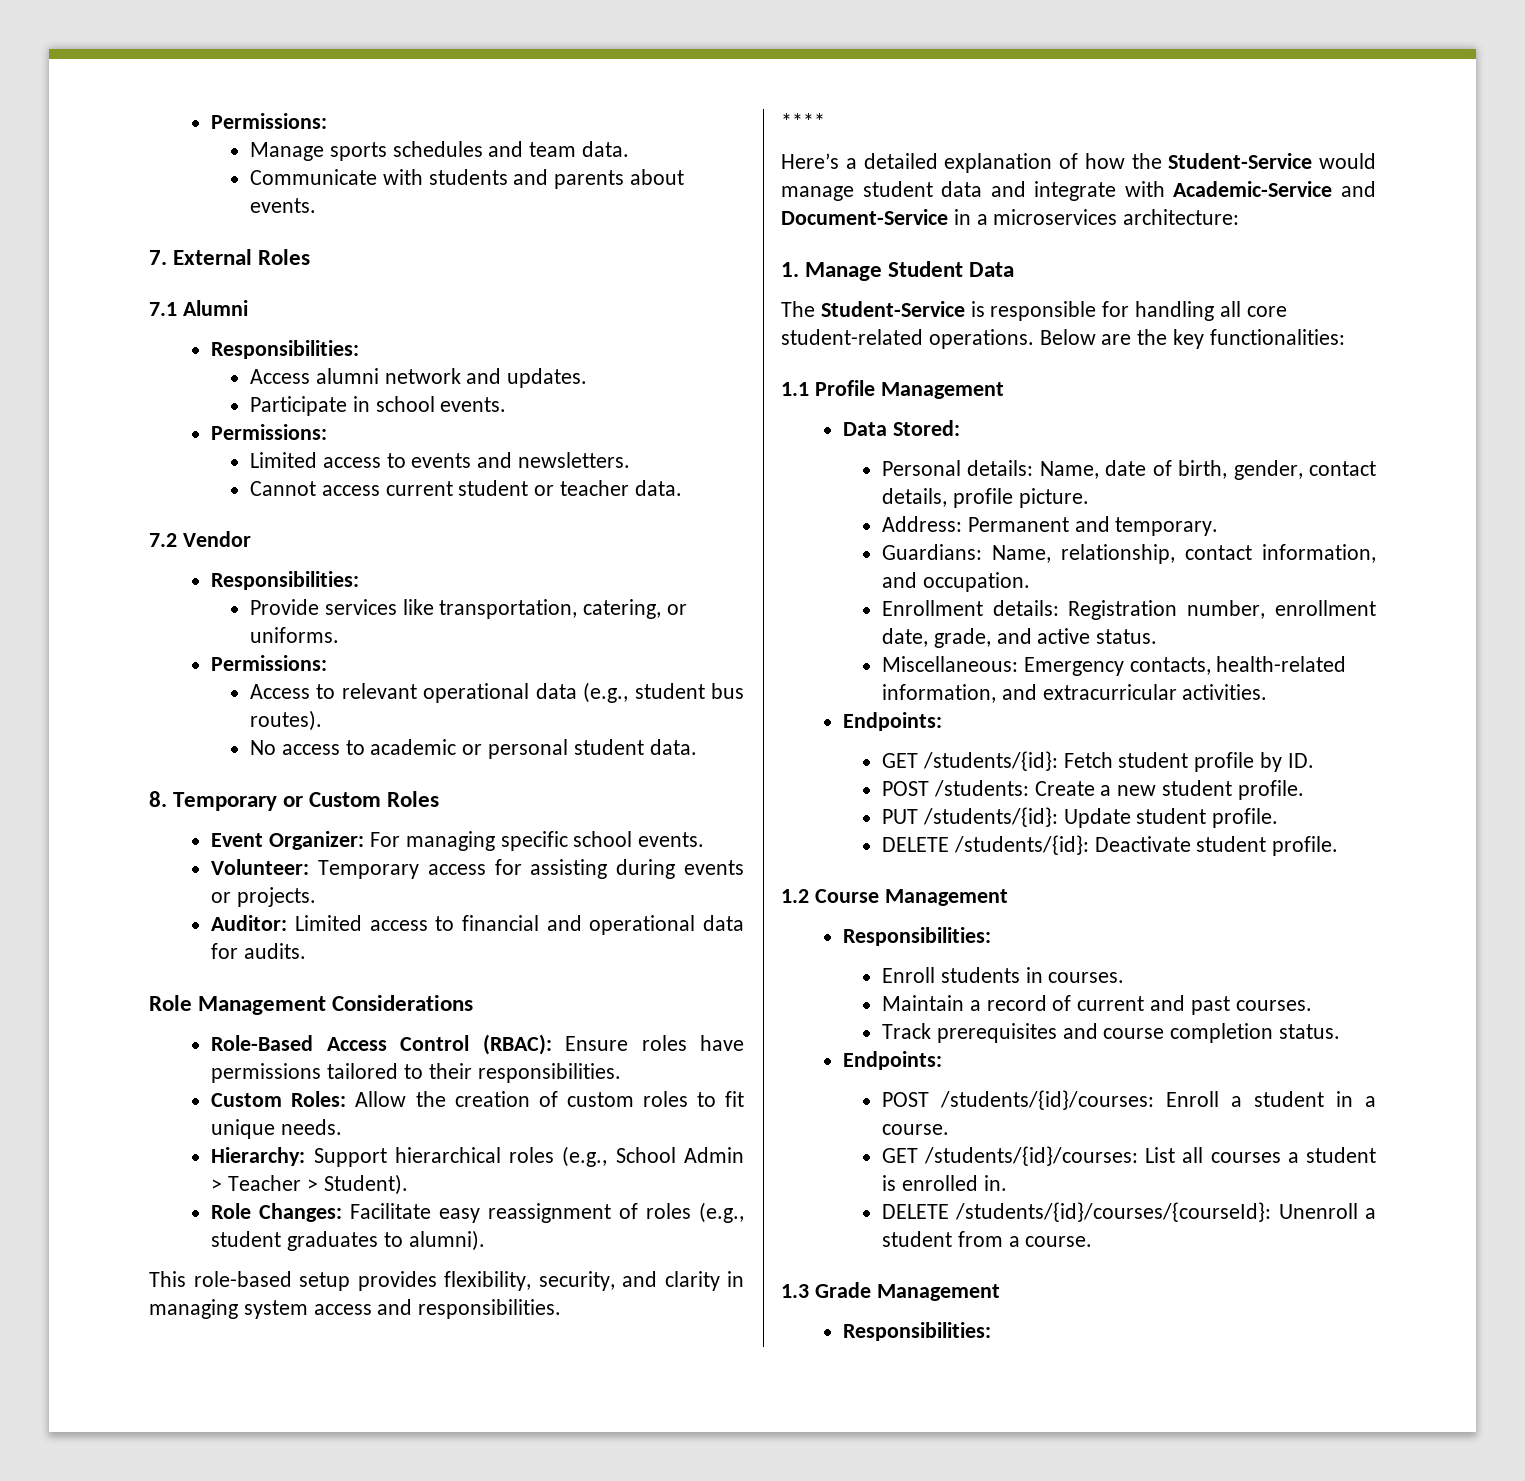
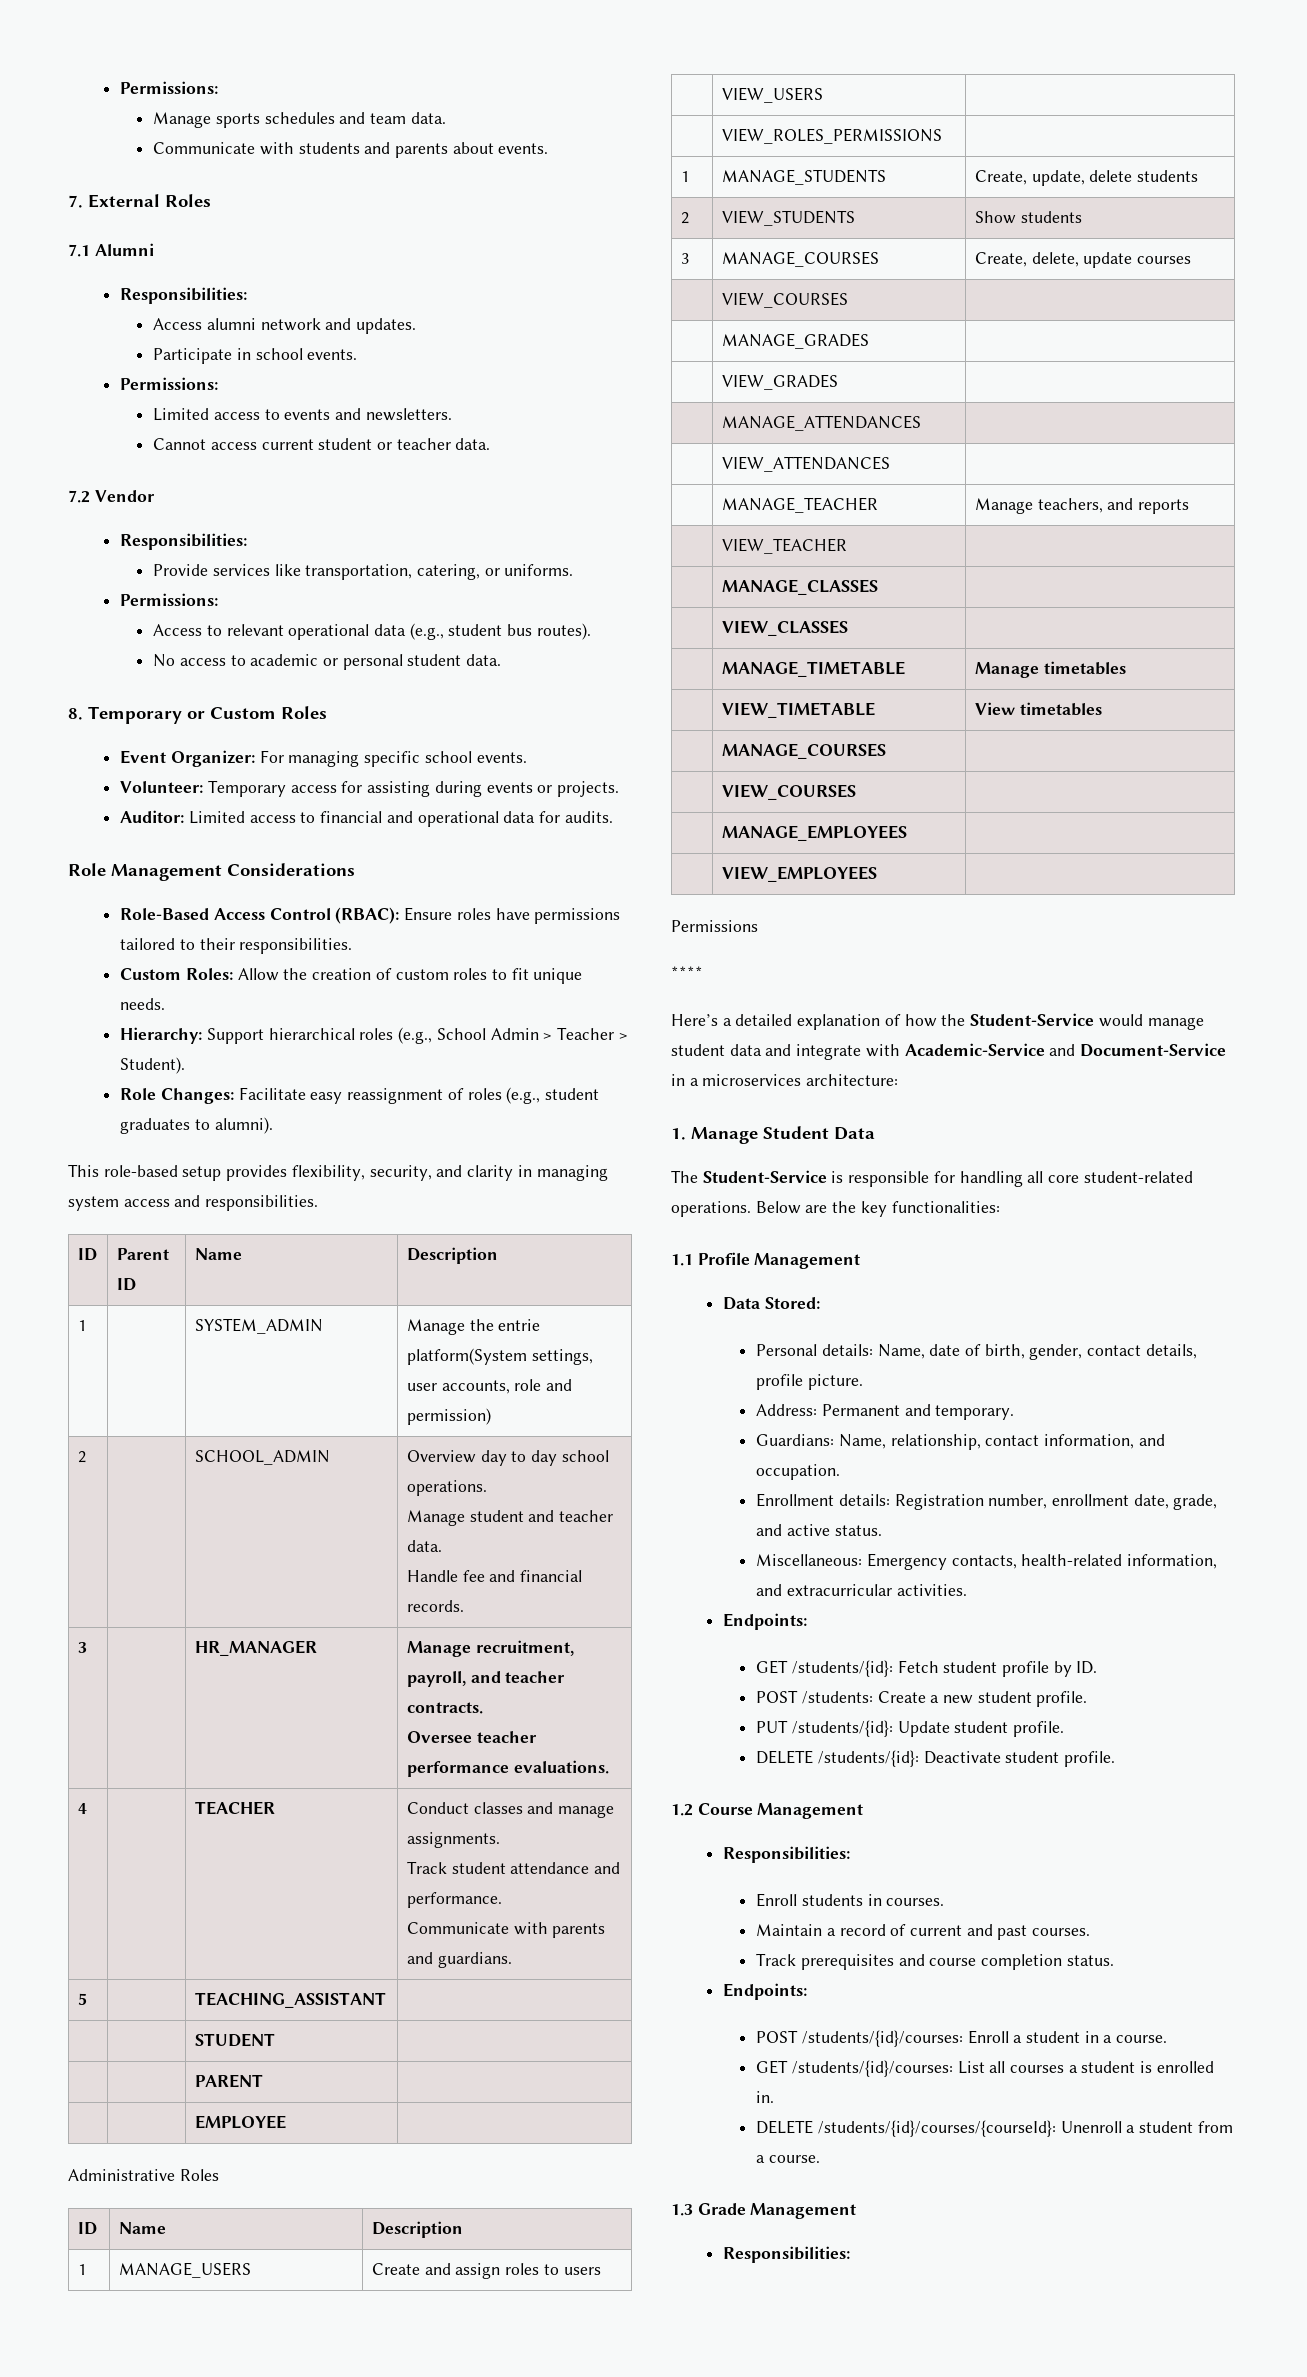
(562, 1309) none -> [77,1248,97,1261] [116,1248,169,1260] [116,1278,136,1291] [194,1248,242,1260] [406,1247,498,1264] [77,1320,86,1331] [194,1318,323,1334] [406,1319,541,1335] [406,1348,593,1365] [406,1379,573,1394] [406,1408,491,1425] [77,1451,86,1463] [194,1450,330,1465] [406,1450,609,1466] [406,1480,487,1496] [406,1510,614,1526] [406,1540,442,1552] [406,1570,583,1582] [406,1600,464,1612] [77,1642,87,1653] [194,1640,317,1656] [406,1640,574,1657] [406,1671,566,1687] [406,1702,483,1714] [406,1731,537,1743] [406,1760,609,1777] [77,1803,87,1814] [194,1801,275,1815] [406,1802,615,1818] [406,1832,500,1848] [406,1861,621,1874] [406,1892,502,1908] [406,1922,606,1938] [406,1952,512,1968] [77,1993,87,2005] [194,1992,386,2008] [194,2033,275,2047] [194,2074,263,2088] [194,2115,286,2129] [68,2169,219,2181] [77,2222,97,2235] [118,2222,166,2234] [371,2221,463,2238] [77,2264,86,2275] [118,2262,251,2278] [371,2263,601,2279] [721,87,823,103] [721,128,942,144] [680,171,689,182] [721,169,886,185] [974,170,1199,186] [680,212,689,224] [721,210,855,226] [974,211,1082,224] [680,253,689,264] [721,251,879,267] [974,252,1192,268] [721,292,848,308] [721,333,869,349] [721,374,838,390] [721,415,921,431] [721,456,890,472] [721,497,878,513] [974,498,1190,514] [721,538,847,554] [721,579,878,595] [721,620,848,636] [721,661,905,677] [974,661,1126,678] [721,702,875,718] [974,702,1102,716] [721,743,886,759] [721,784,856,800] [721,825,907,841] [721,866,877,882] [671,920,758,932] // ID | Parent ID | Name | Description // 1 | | SYSTEM_ADMIN | Manage the entrie platform(System settings, user accounts, role and permission) // 2 | | SCHOOL_ADMIN | Overview day to day school operations. // Manage student and teacher data. // Handle fee and financial records. // 3 | | HR_MANAGER | Manage recruitment, payroll, and teacher contracts. // Oversee teacher performance evaluations. // 4 | | TEACHER | Conduct classes and manage assignments. // Track student attendance and performance. // Communicate with parents and guardians. // 5 | | TEACHING_ASSISTANT | // | | STUDENT | // | | PARENT | // | | EMPLOYEE | // Administrative Roles // ID | Name | Description // 1 | MANAGE_USERS | Create and assign roles to users // | VIEW_USERS | // | VIEW_ROLES_PERMISSIONS | // 1 | MANAGE_STUDENTS | Create, update, delete students // 2 | VIEW_STUDENTS | Show students // 3 | MANAGE_COURSES | Create, delete, update courses // | VIEW_COURSES | // | MANAGE_GRADES | // | VIEW_GRADES | // | MANAGE_ATTENDANCES | // | VIEW_ATTENDANCES | // | MANAGE_TEACHER | Manage teachers, and reports // | VIEW_TEACHER | // | MANAGE_CLASSES | // | VIEW_CLASSES | // | MANAGE_TIMETABLE | Manage timetables // | VIEW_TIMETABLE | View timetables // | MANAGE_COURSES | // | VIEW_COURSES | // | MANAGE_EMPLOYEES | // | VIEW_EMPLOYEES | // Permissions

